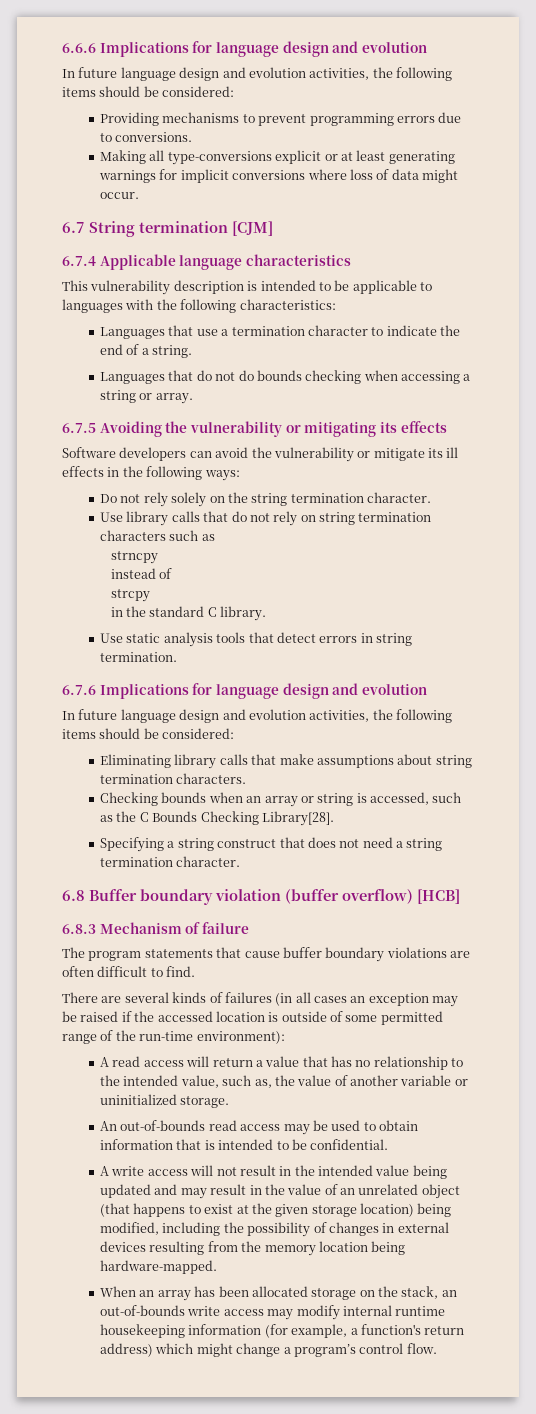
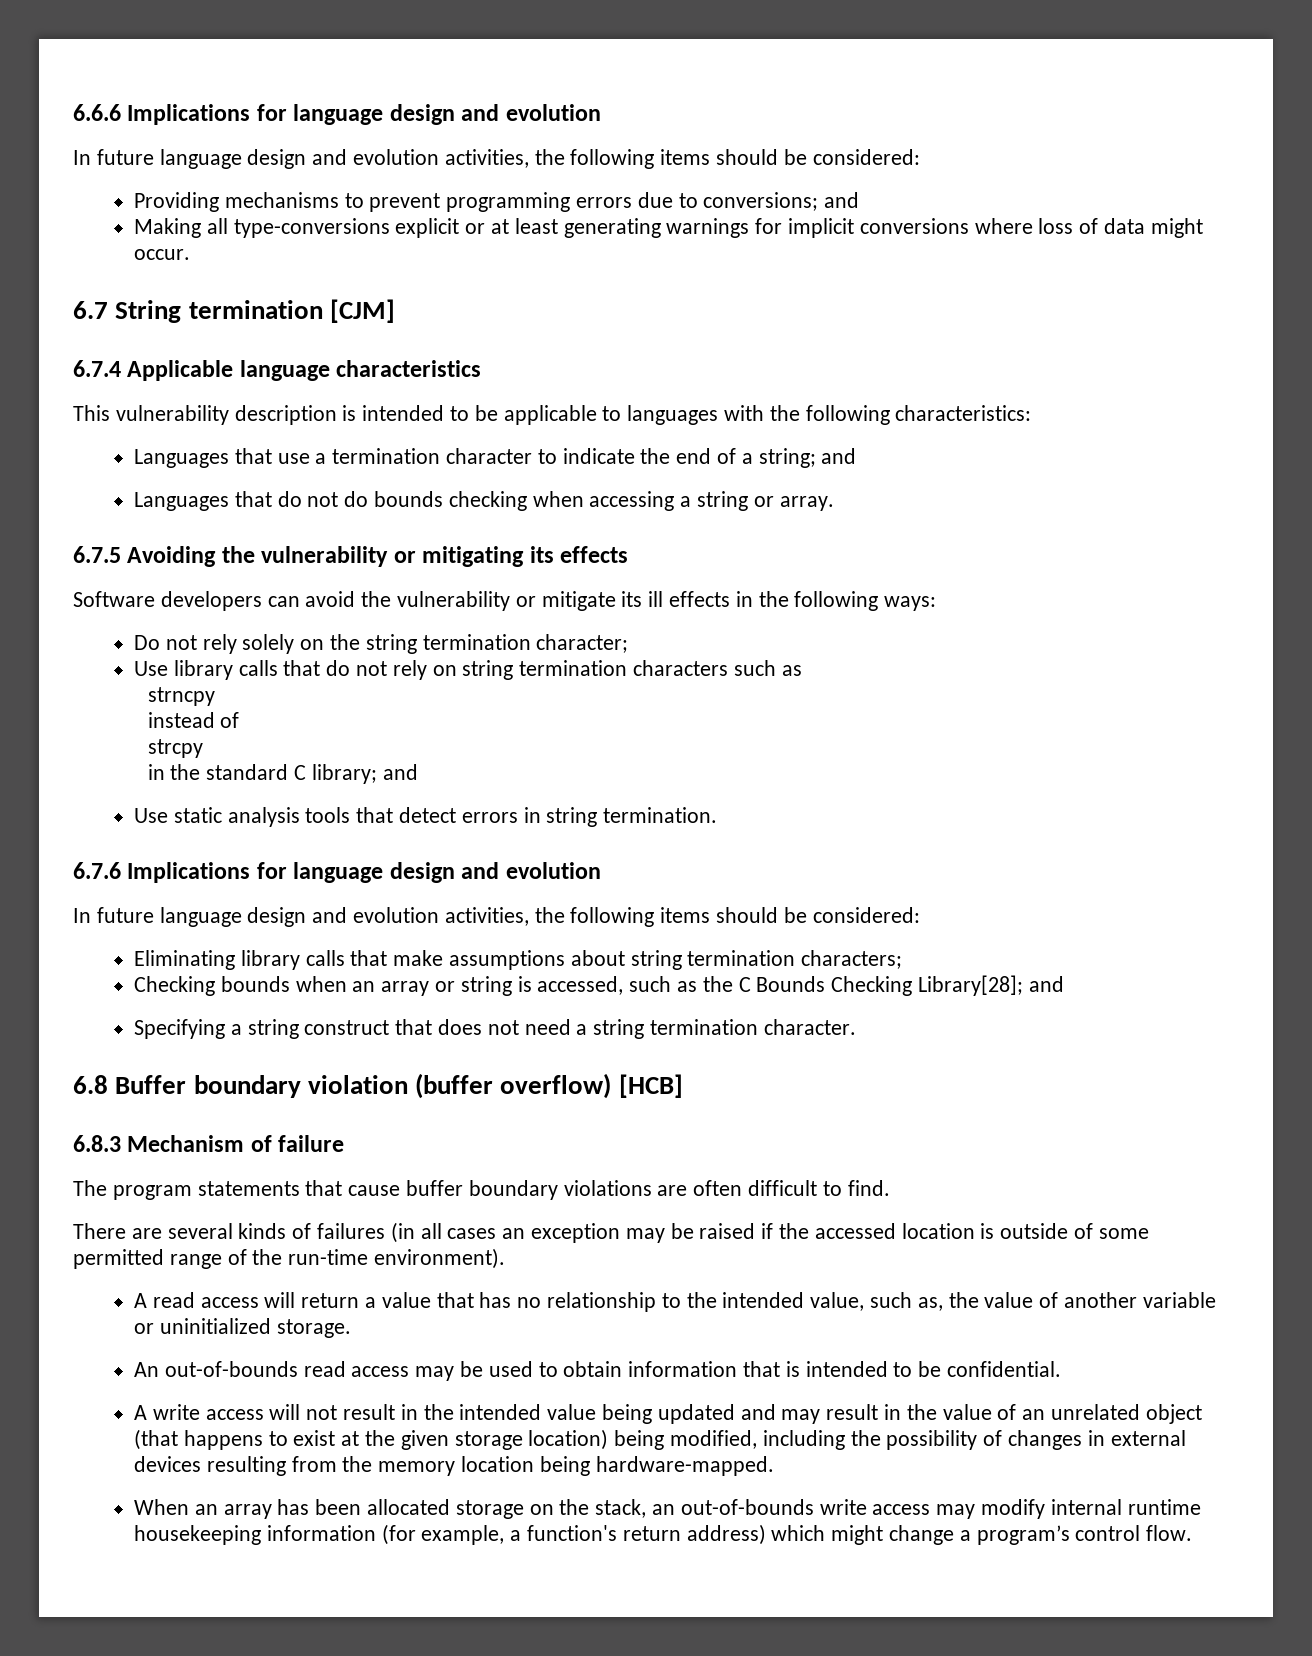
[115,132,193,142] conversions. -> [703,192,860,211] conversions; and
[152,345,193,358] string. -> [758,448,857,468] string; and
[367,492,432,503] character. -> [536,634,629,653] character;
[220,606,267,621] library. -> [311,764,418,784] library; and
[176,773,247,784] characters. -> [801,950,903,969] characters;
[261,811,334,826] Library[28]. -> [918,975,1064,996] Library[28]; and
[196,1031,285,1044] environment): -> [374,1248,506,1269] environment).

